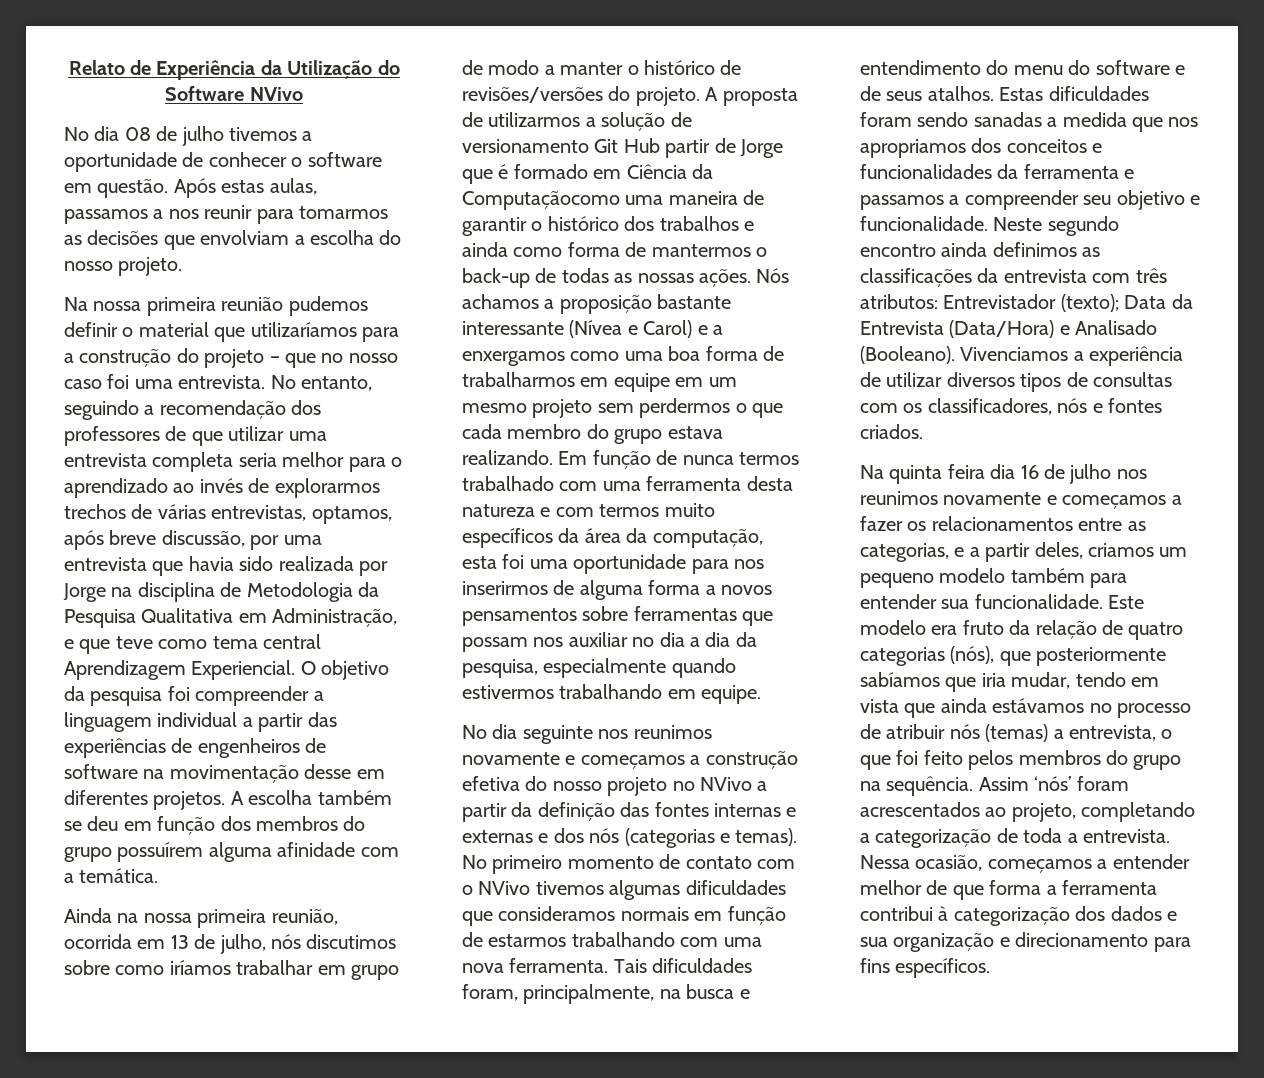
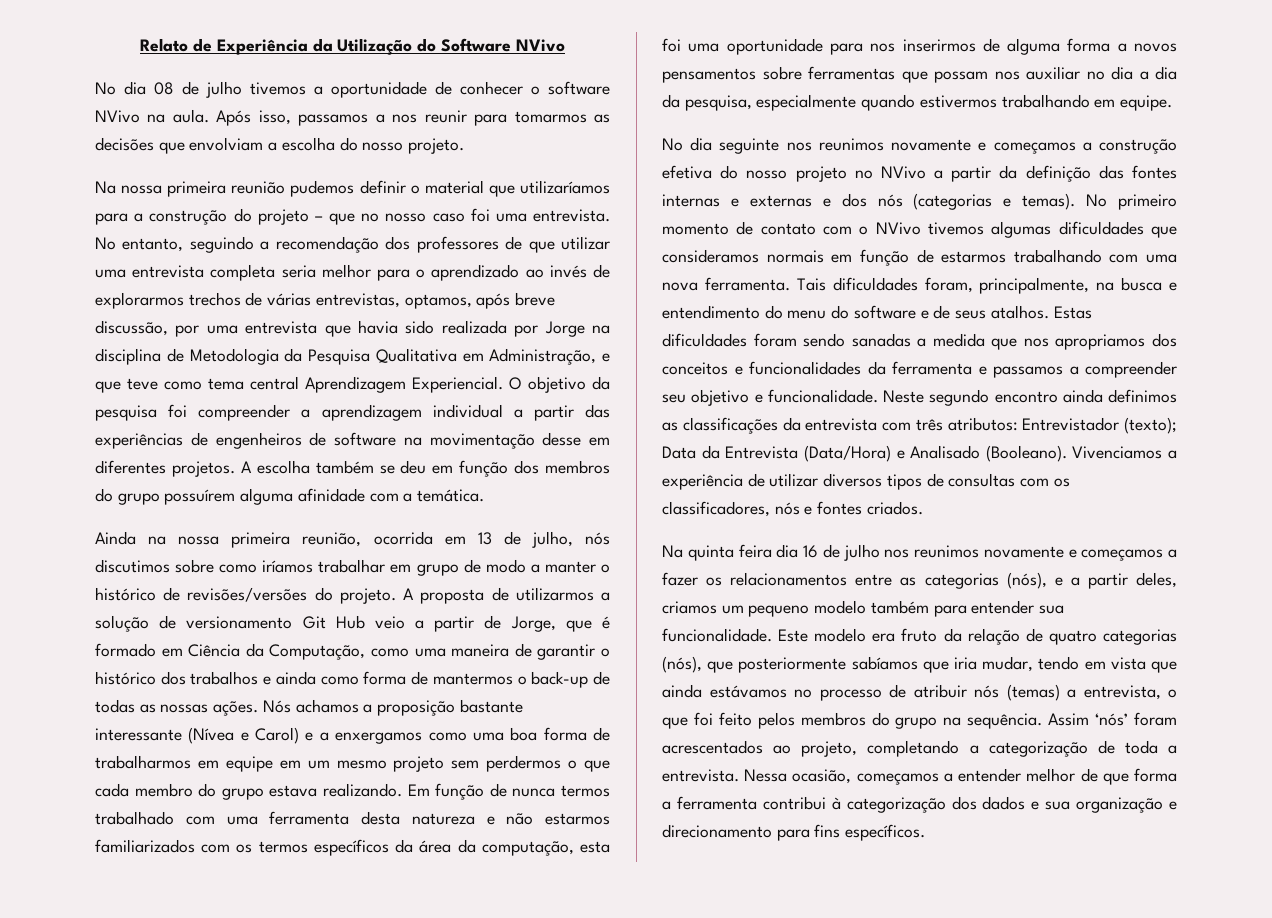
[64,178,317,198] em questão. Após estas aulas, -> [95,109,291,126] NVivo na aula. Após isso,
[64,712,152,732] linguagem -> [321,404,422,421] aprendizagem
(660, 145) none -> [374,616,425,629] veio a
[740,139,783,158] Jorge -> [510,616,556,632] Jorge,
[462,191,620,210] Computaçãocomo -> [269,644,409,660] Computação, como
[555,503,715,517] com termos muito -> [506,813,610,825] [95,839,308,853] não estarmos familiarizados com os termos
[860,543,949,562] categorias, -> [924,572,1047,589] categorias (nós),

